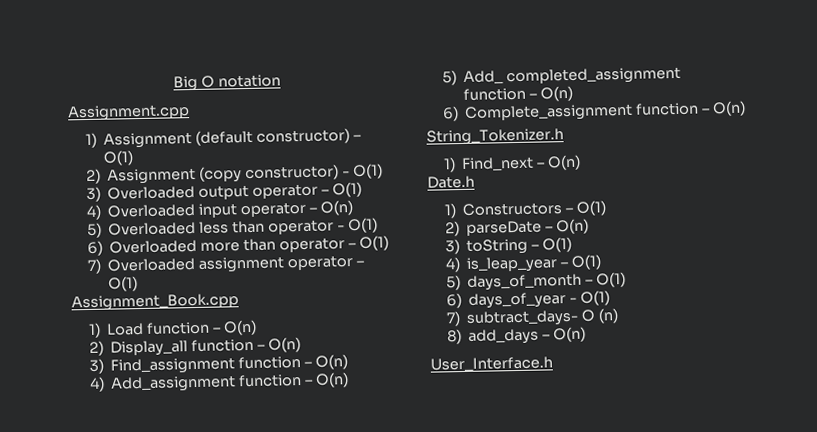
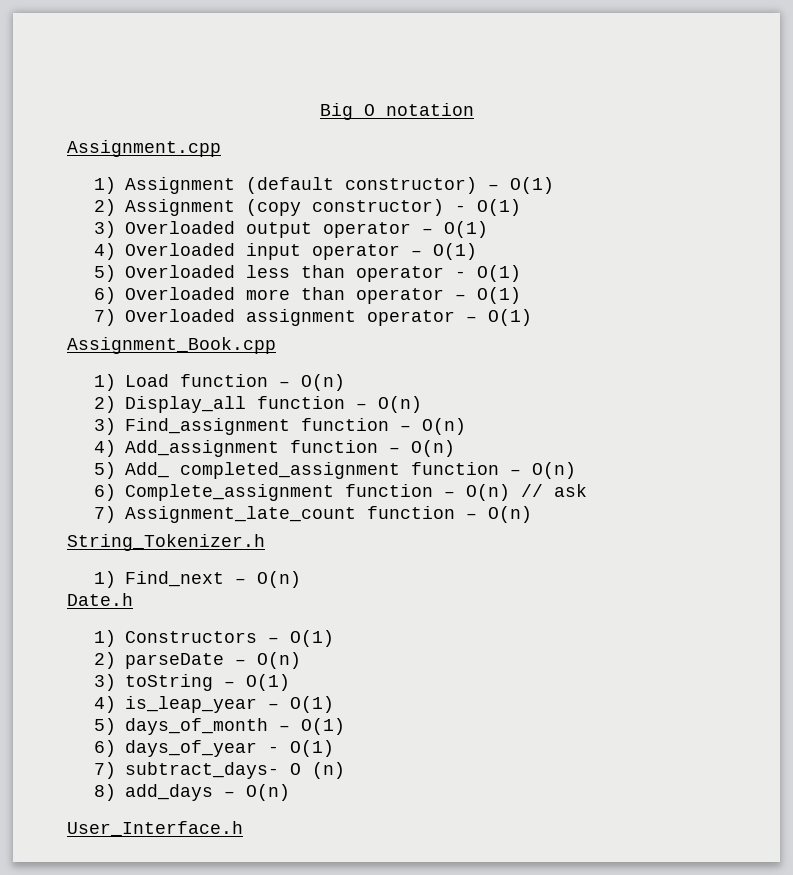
[319,200,353,216] O(n) -> [432,243,477,260] O(1)
(746, 108) none -> [520,484,587,497] [93,506,532,523] // ask // 7) Assignment_late_count function – O(n)

